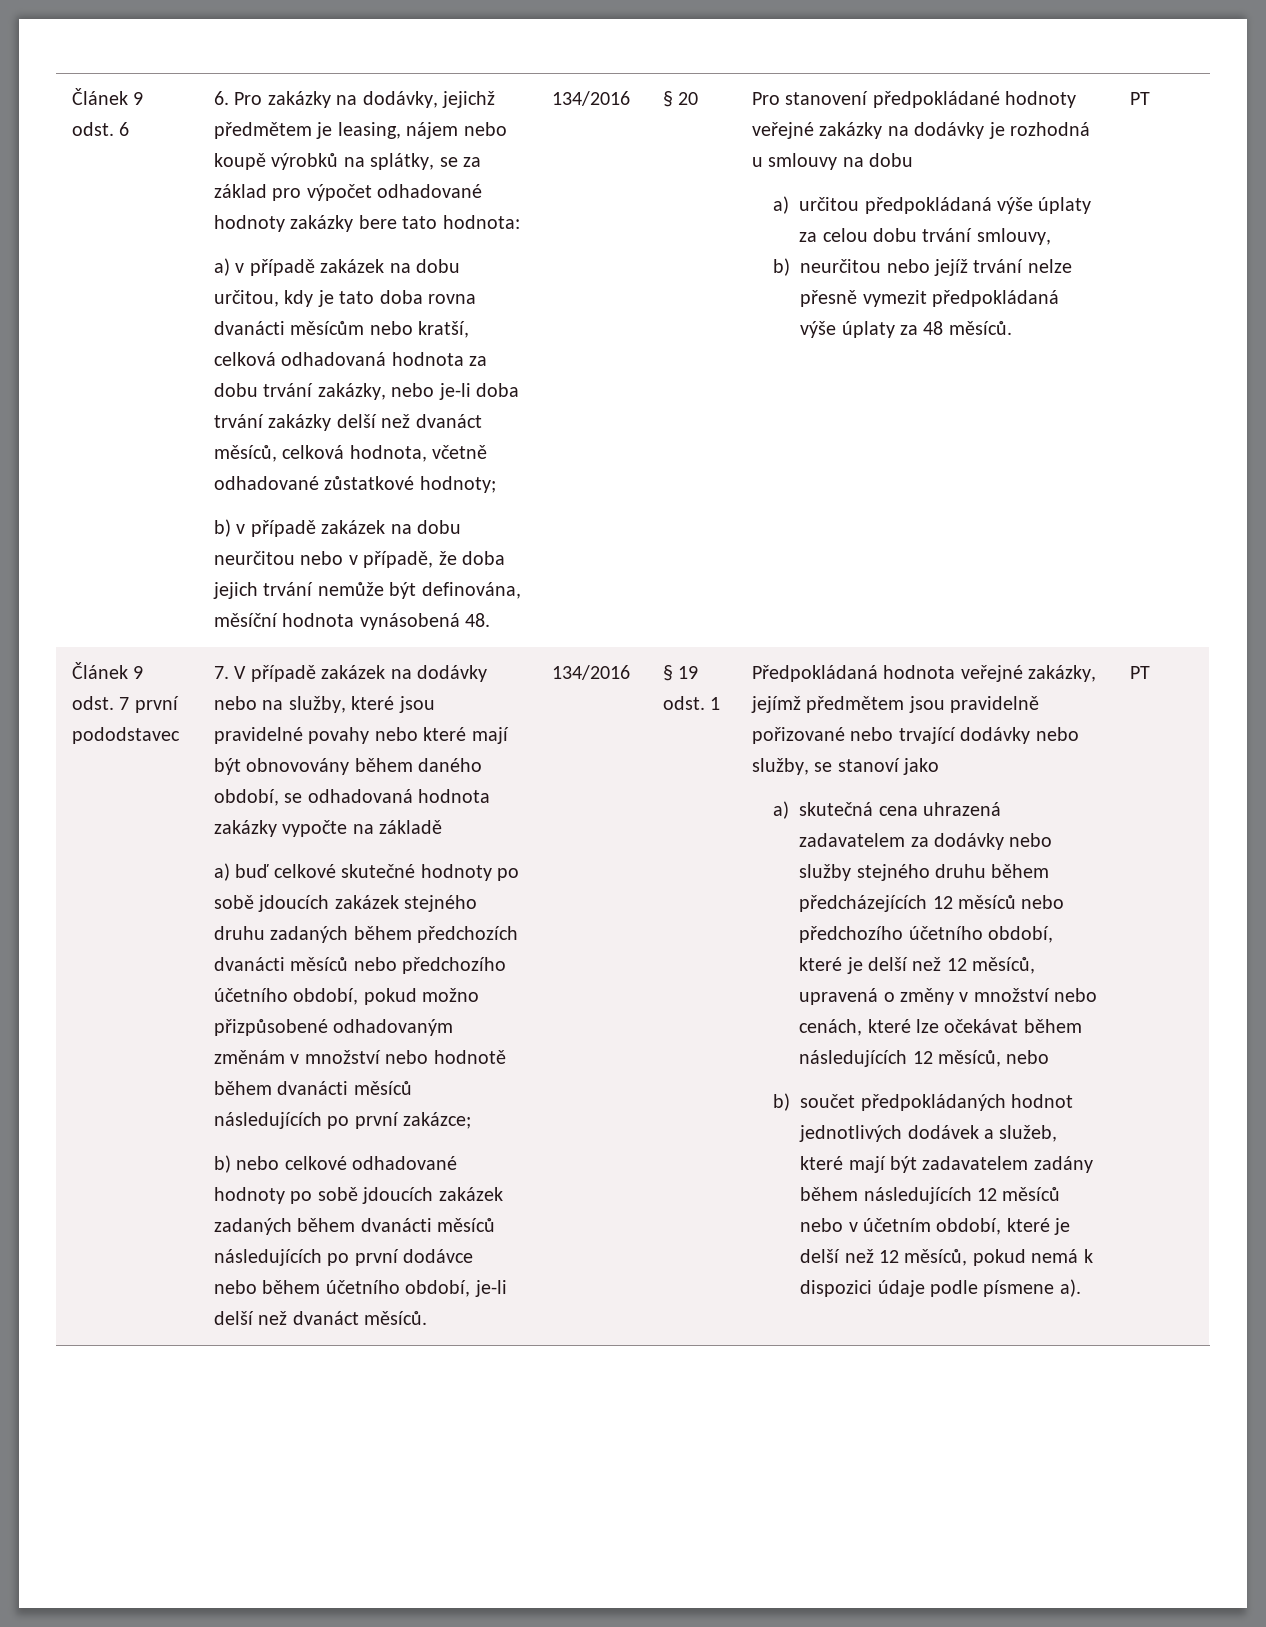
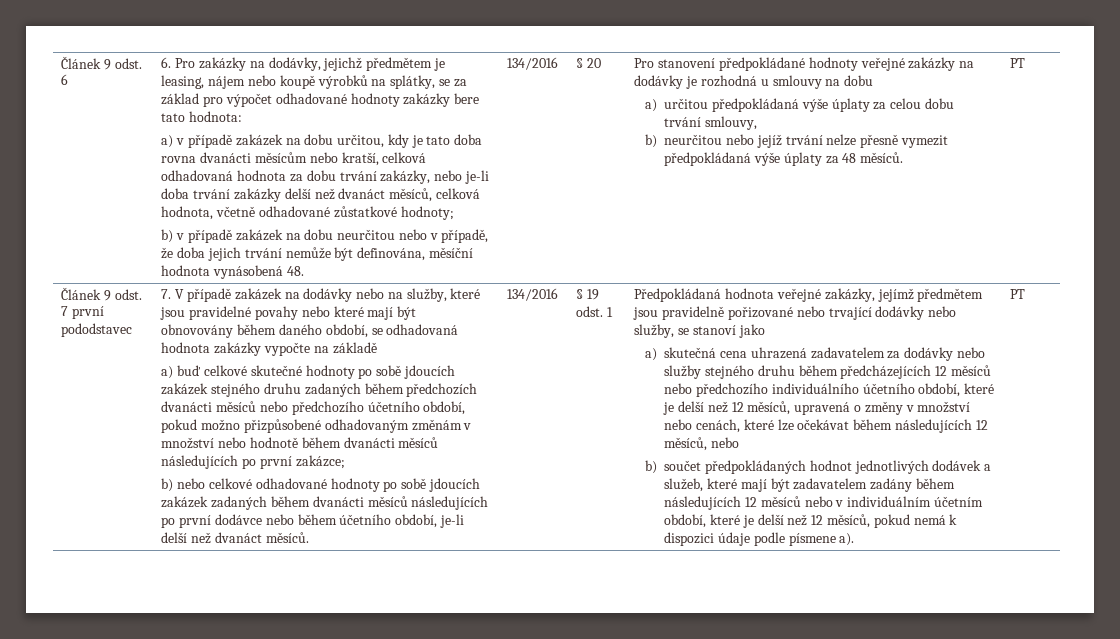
(904, 934) none -> [771,383,859,394] individuálního
(858, 1227) none -> [847,496,932,507] individuálním

